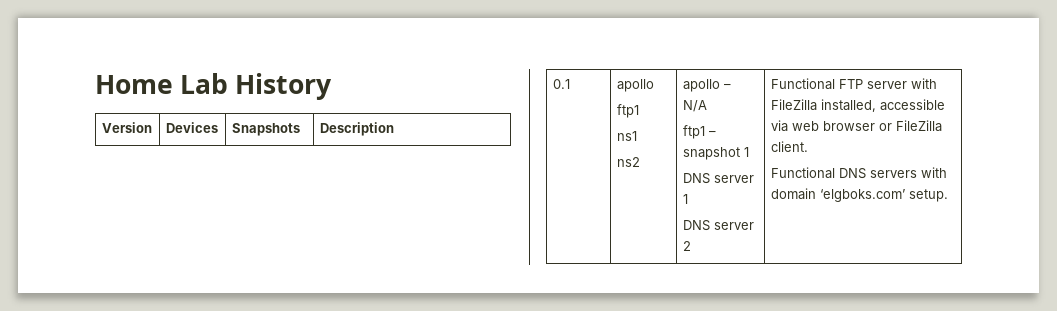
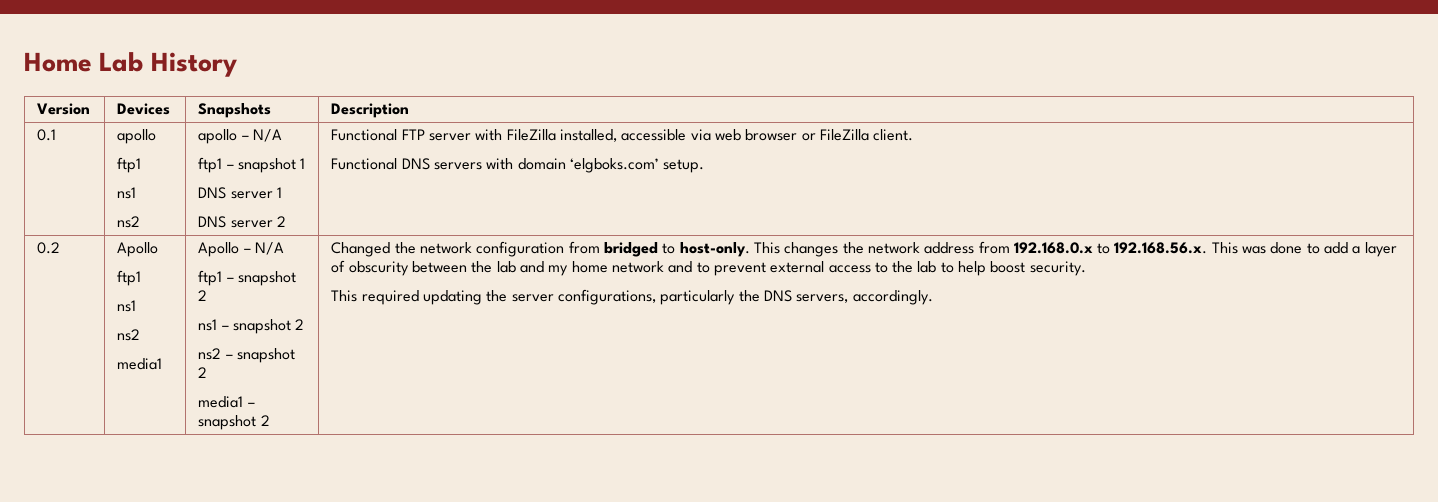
(948, 195) none -> [37,242,61,254] [117,242,159,257] [117,270,142,286] [117,300,137,312] [117,329,141,341] [117,358,163,370] [198,242,284,257] [198,270,296,286] [198,290,208,301] [198,319,305,334] [198,348,295,363] [198,367,208,378] [198,396,255,408] [198,415,270,430] [331,241,1397,257] [331,260,1086,276] [331,289,933,305] // 0.2 | Apollo // ftp1 // ns1 // ns2 // media1 | Apollo – N/A // ftp1 – snapshot 2 // ns1 – snapshot 2 // ns2 – snapshot 2 // media1 – snapshot 2 | Changed the network configuration from bridged to host-only. This changes the network address from 192.168.0.x to 192.168.56.x. This was done to add a layer of obscurity between the lab and my home network and to prevent external access to the lab to help boost security. // This required updating the server configurations, particularly the DNS servers, accordingly.

